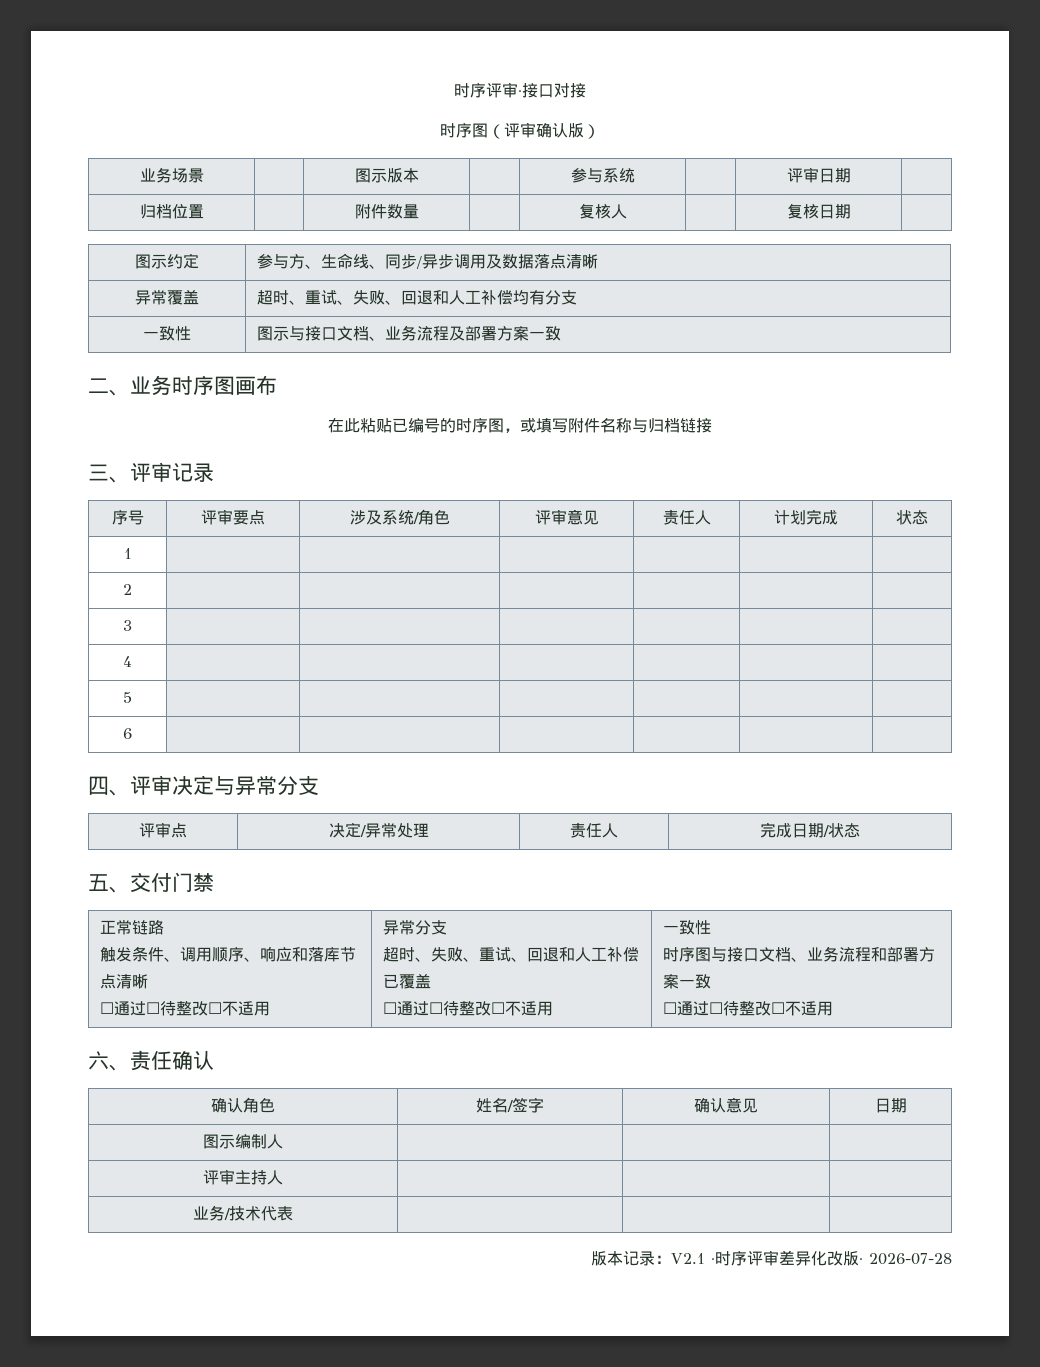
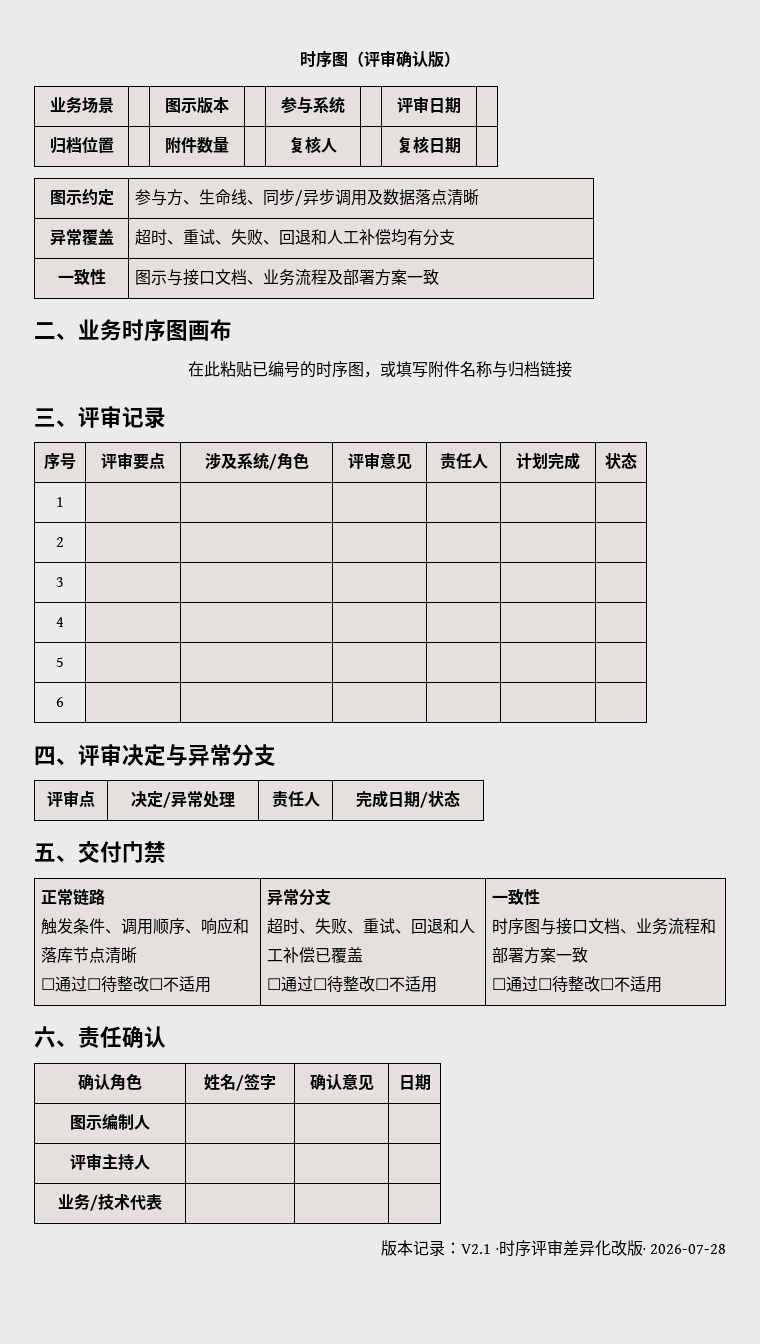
[454,82,586,98] [440,123,472,138] 时序评审·接口对接 // 时序 -> [300,51,332,68] 时序

